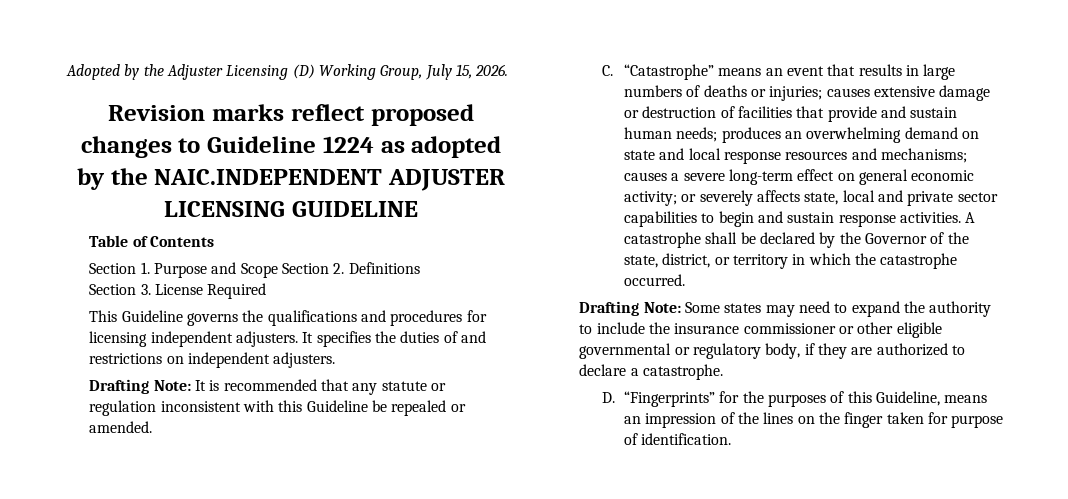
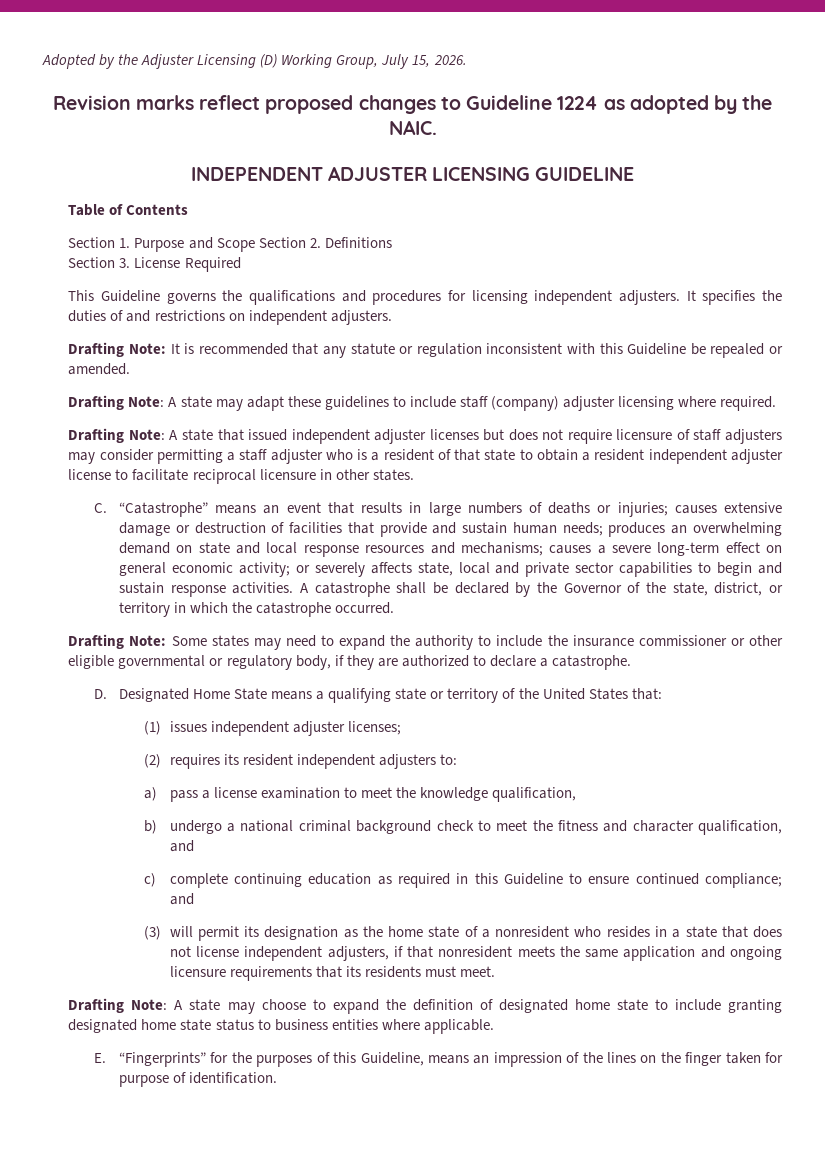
[154,169,383,185] NAIC.INDEPENDENT -> [388,120,437,135] [190,167,323,181] NAIC. // INDEPENDENT
(153, 427) none -> [68,395,777,411] [68,428,782,444] [68,449,783,464] [68,469,414,484] // Drafting Note: A state may adapt these guidelines to include staff (company) adjuster licensing where required. // Drafting Note: A state that issued independent adjuster licenses but does not require licensure of staff adjusters may consider permitting a staff adjuster who is a resident of that state to obtain a resident independent adjuster license to facilitate reciprocal licensure in other states.
(615, 397) none -> [119,688,662,703] [144,721,401,736] [144,754,457,769] [144,787,577,802] [144,820,783,835] [169,840,194,852] [144,873,783,888] [169,893,194,905] [144,926,783,941] [169,946,782,961] [169,966,496,981] [68,998,782,1014] [68,1019,494,1034] [93,1053,106,1063] Designated Home State means a qualifying state or territory of the United States that: // (1) issues independent adjuster licenses; // (2) requires its resident independent adjusters to: // a) pass a license examination to meet the knowledge qualification, // b) undergo a national criminal background check to meet the fitness and character qualification, and // c) complete continuing education as required in this Guideline to ensure continued compliance; and // (3) will permit its designation as the home state of a nonresident who resides in a state that does not license independent adjusters, if that nonresident meets the same application and ongoing licensure requirements that its residents must meet. // Drafting Note: A state may choose to expand the definition of designated home state to include granting designated home state status to business entities where applicable. // E.

